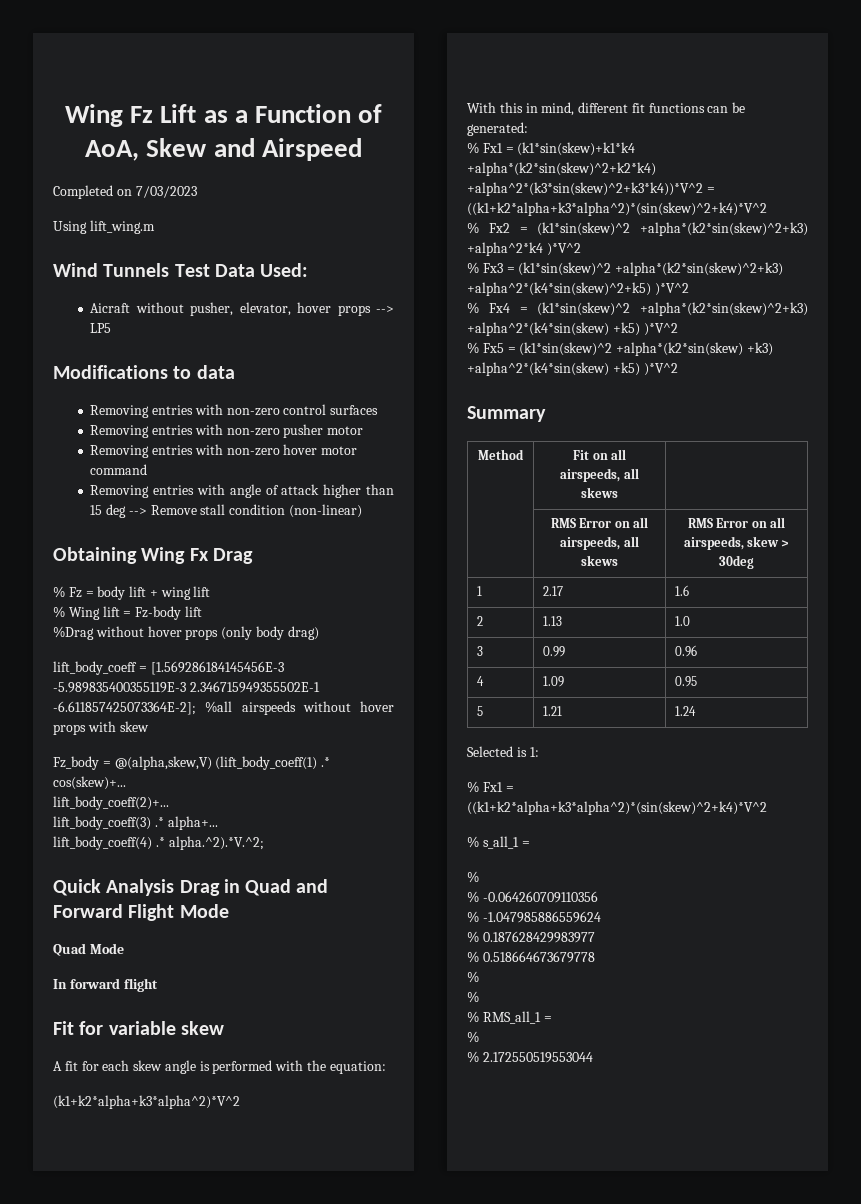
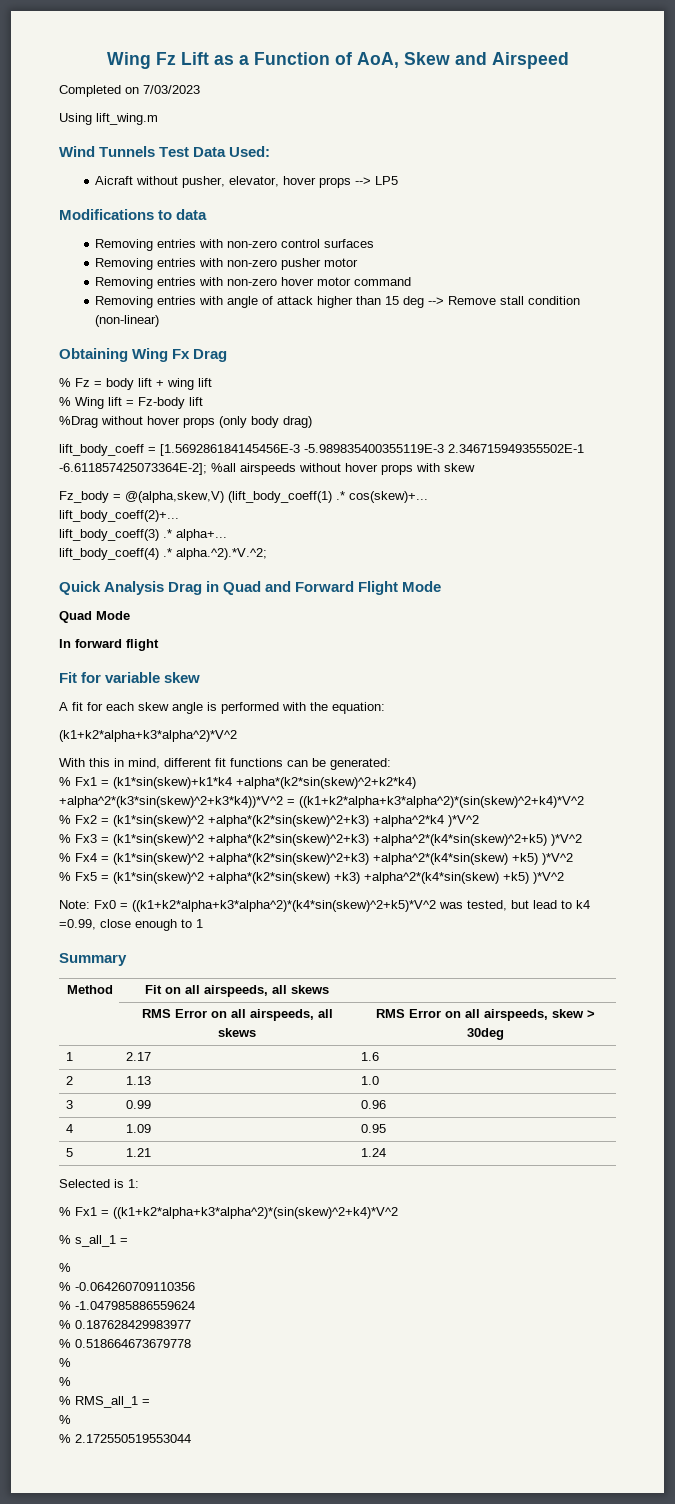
(678, 369) none -> [59,900,590,912] [59,919,203,931] // Note: Fx0 = ((k1+k2*alpha+k3*alpha^2)*(k4*sin(skew)^2+k5)*V^2 was tested, but lead to k4 =0.99, close enough to 1

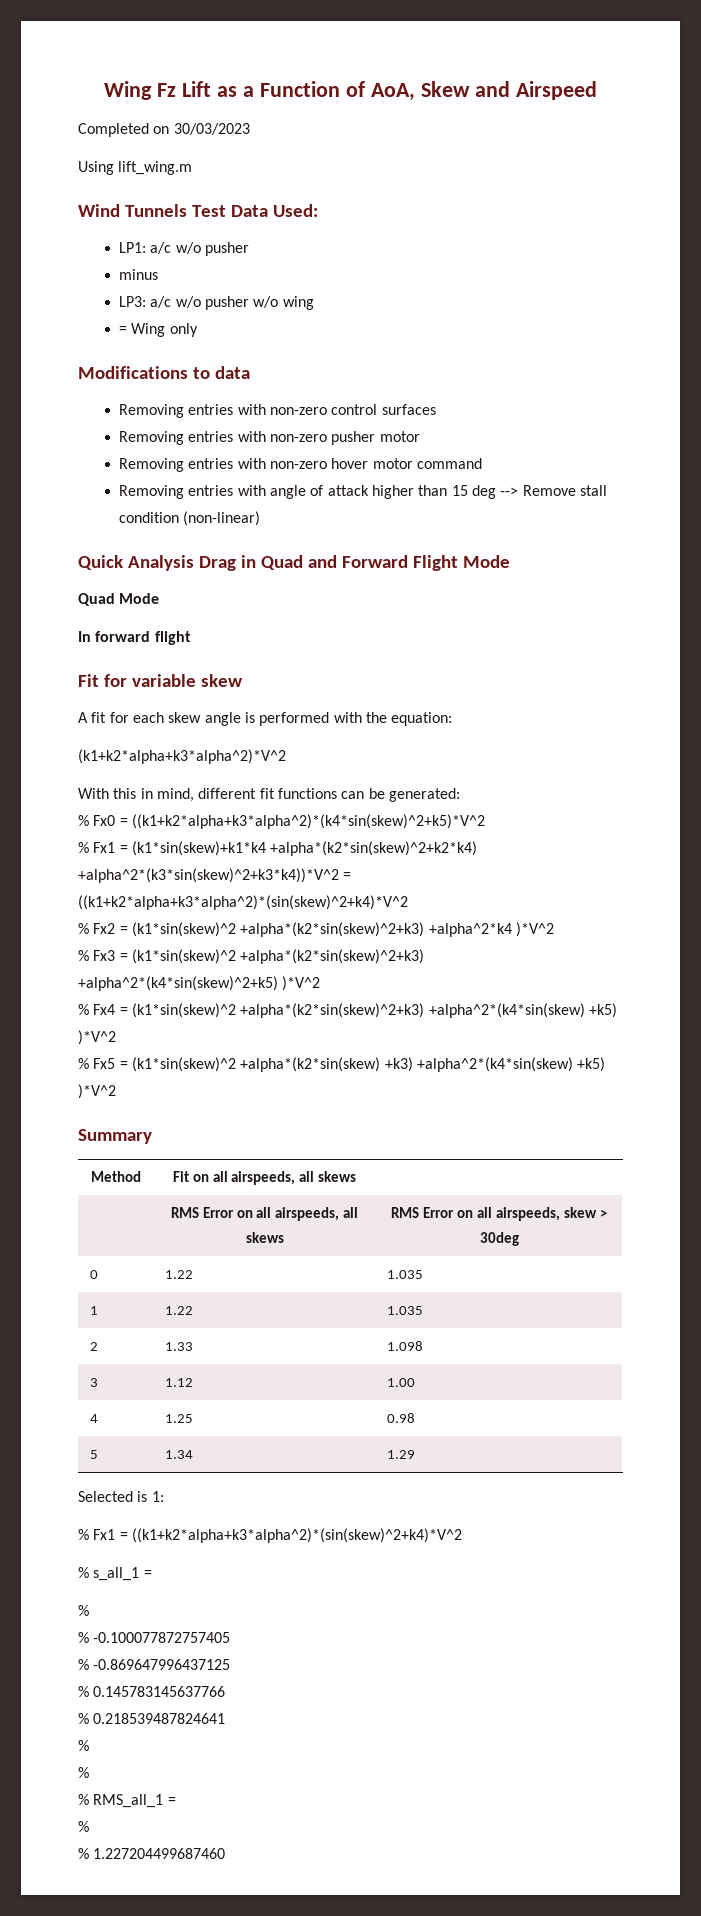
[143,85,200,94] 7/03/2023 -> [173,123,250,135] 30/03/2023
[95,176,399,188] Aicraft without pusher, elevator, hover props --> LP5 -> [119,242,250,256] [119,269,159,280] [119,296,314,310] [119,323,198,337] LP1: a/c w/o pusher // minus // LP3: a/c w/o pusher w/o wing // = Wing only
[59,348,228,362] [59,378,212,390] [59,397,203,409] [59,416,312,428] [59,444,584,456] [59,463,475,475] [59,491,428,503] [59,510,179,522] [59,529,227,541] [59,548,267,560] // Obtaining Wing Fx Drag // % Fz = body lift + wing lift // % Wing lift = Fz-body lift // %Drag without hover props (only body drag) // lift_body_coeff = [1.569286184145456E-3 -5.989835400355119E-3 2.346715949355502E-1 -6.611857425073364E-2]; %all airspeeds without hover props with skew // Fz_body = @(alpha,skew,V) (lift_body_coeff(1) .* cos(skew)+... // lift_body_coeff(2)+... // lift_body_coeff(3) .* alpha+... // lift_body_coeff(4) .* alpha.^2).*V.^2; -> (261, 518) none
(391, 764) none -> [78,814,485,829] // % Fx0 = ((k1+k2*alpha+k3*alpha^2)*(k4*sin(skew)^2+k5)*V^2
[59,900,590,912] [59,919,203,931] // Note: Fx0 = ((k1+k2*alpha+k3*alpha^2)*(k4*sin(skew)^2+k5)*V^2 was tested, but lead to k4 =0.99, close enough to 1 -> (116, 1091) none
(504, 1034) none -> [90,1270,99,1279] [165,1270,194,1279] [387,1270,424,1279] // 0 | 1.22 | 1.035
[125,1052,151,1061] [360,1052,379,1061] 2.17 | 1.6 -> [165,1306,194,1315] [387,1306,424,1315] 1.22 | 1.035
[125,1076,151,1085] [360,1076,379,1085] 1.13 | 1.0 -> [165,1342,194,1351] [387,1341,424,1351] 1.33 | 1.098
[125,1100,151,1109] [360,1100,386,1109] 0.99 | 0.96 -> [165,1378,194,1387] [387,1378,416,1387] 1.12 | 1.00
[125,1124,151,1133] [360,1124,386,1133] 1.09 | 0.95 -> [165,1414,194,1423] [387,1413,416,1423] 1.25 | 0.98
[125,1148,151,1157] [360,1148,386,1157] 1.21 | 1.24 -> [165,1450,194,1459] [387,1450,416,1459] 1.34 | 1.29
[75,1282,195,1291] [59,1301,195,1310] [59,1320,191,1329] [59,1339,191,1348] -0.064260709110356 // % -1.047985886559624 // % 0.187628429983977 // % 0.518664673679778 -> [93,1632,231,1643] [78,1659,231,1670] [78,1686,226,1697] [78,1713,226,1724] -0.100077872757405 // % -0.869647996437125 // % 0.145783145637766 // % 0.218539487824641
[75,1434,191,1443] 2.172550519553044 -> [93,1848,226,1859] 1.227204499687460

